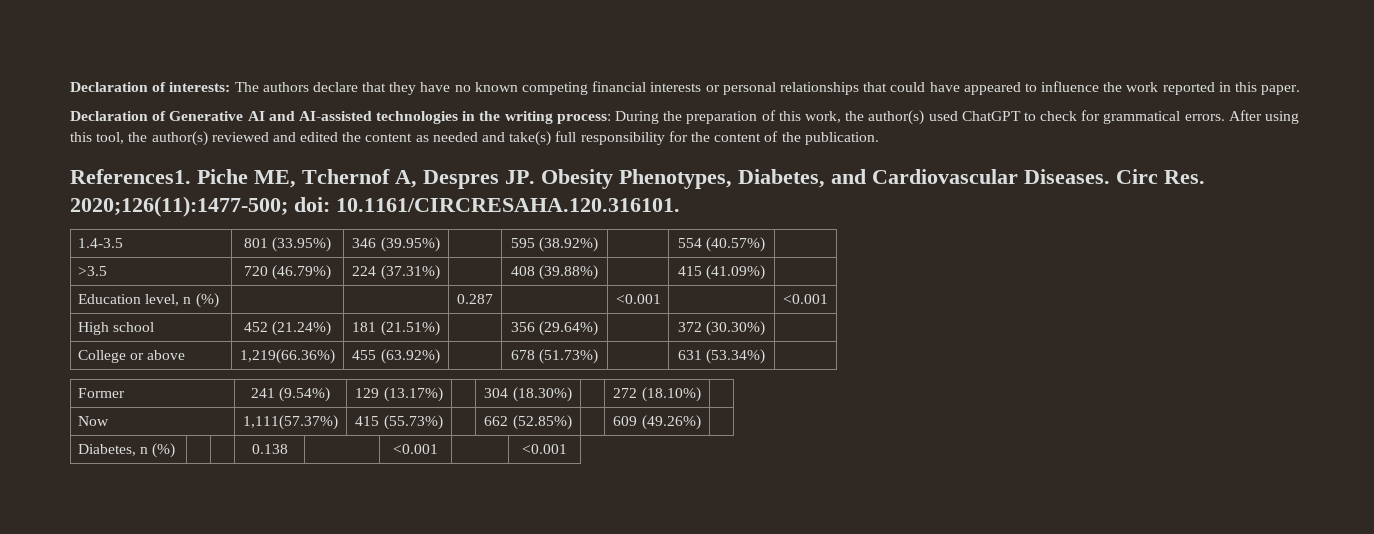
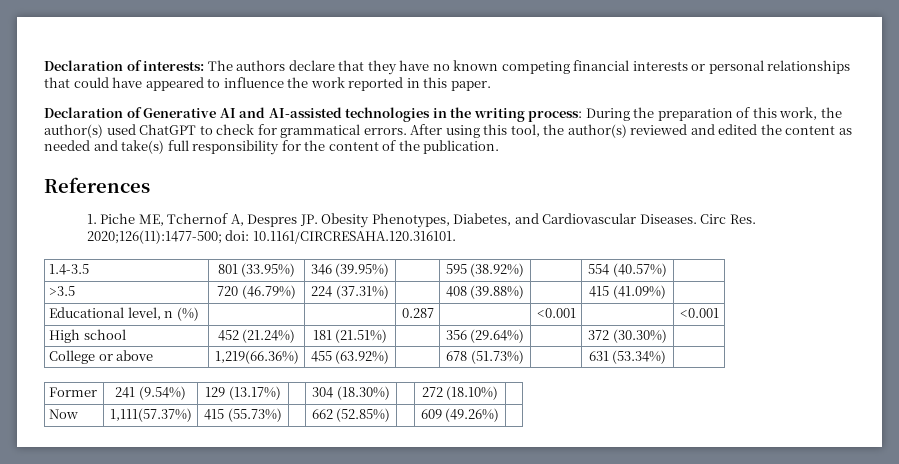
[70,169,191,184] References1. -> [44,177,150,193] [86,214,97,224] References // 1.
[77,294,141,304] Education -> [49,307,125,318] Educational
[77,443,176,458] [251,444,288,454] [393,444,438,454] [522,444,567,454] // Diabetes, n (%) | | | 0.138 | | <0.001 | | <0.001 -> (500, 415) none

